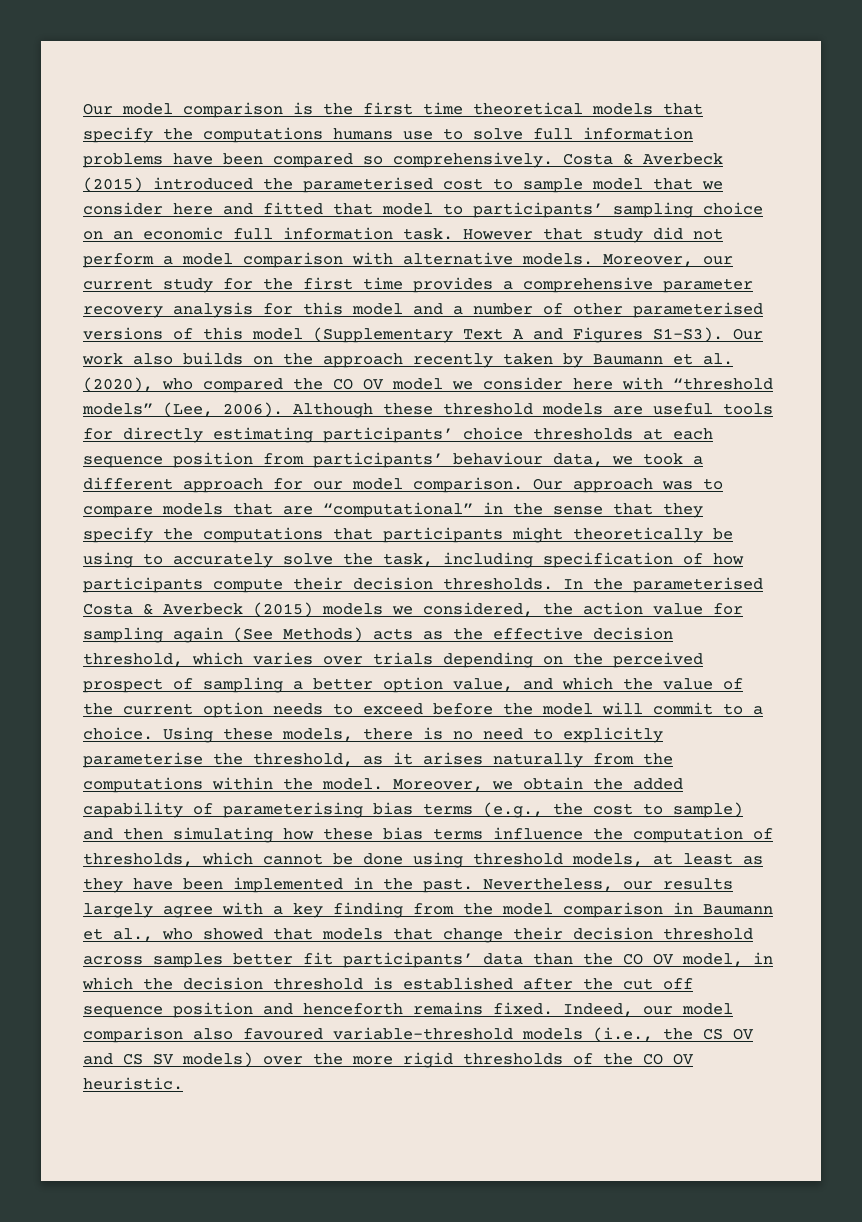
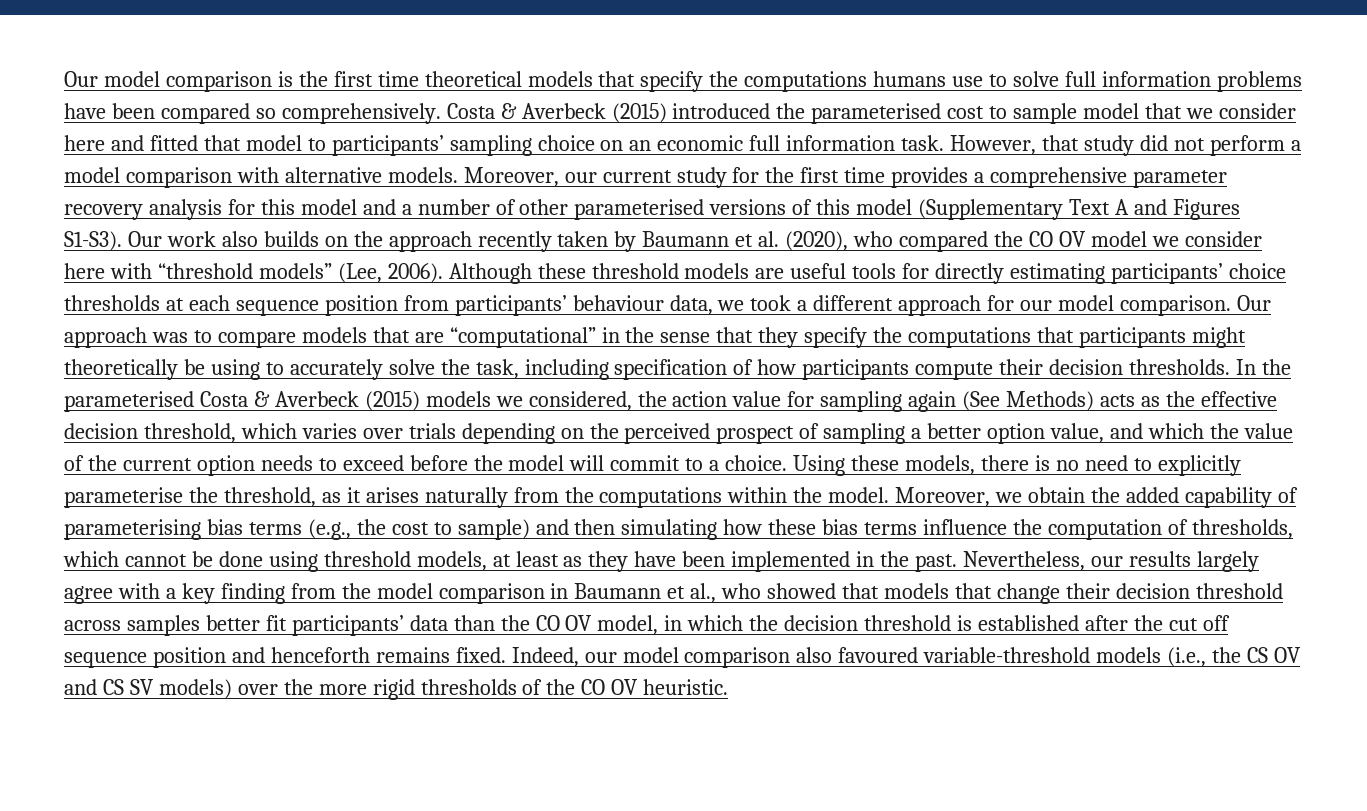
[463,229,533,240] However -> [950,135,1037,155] However,

